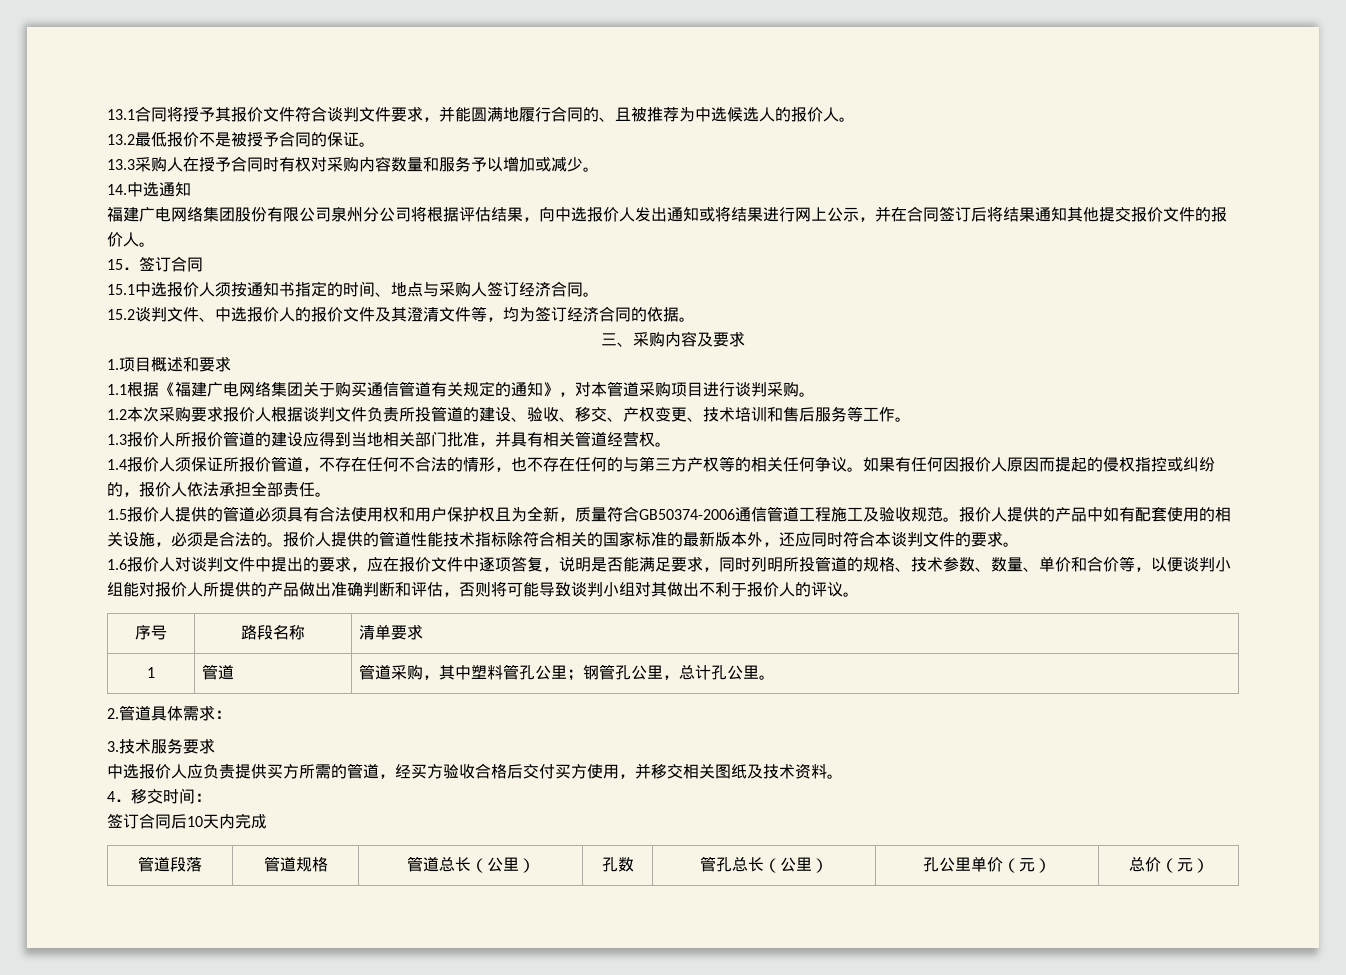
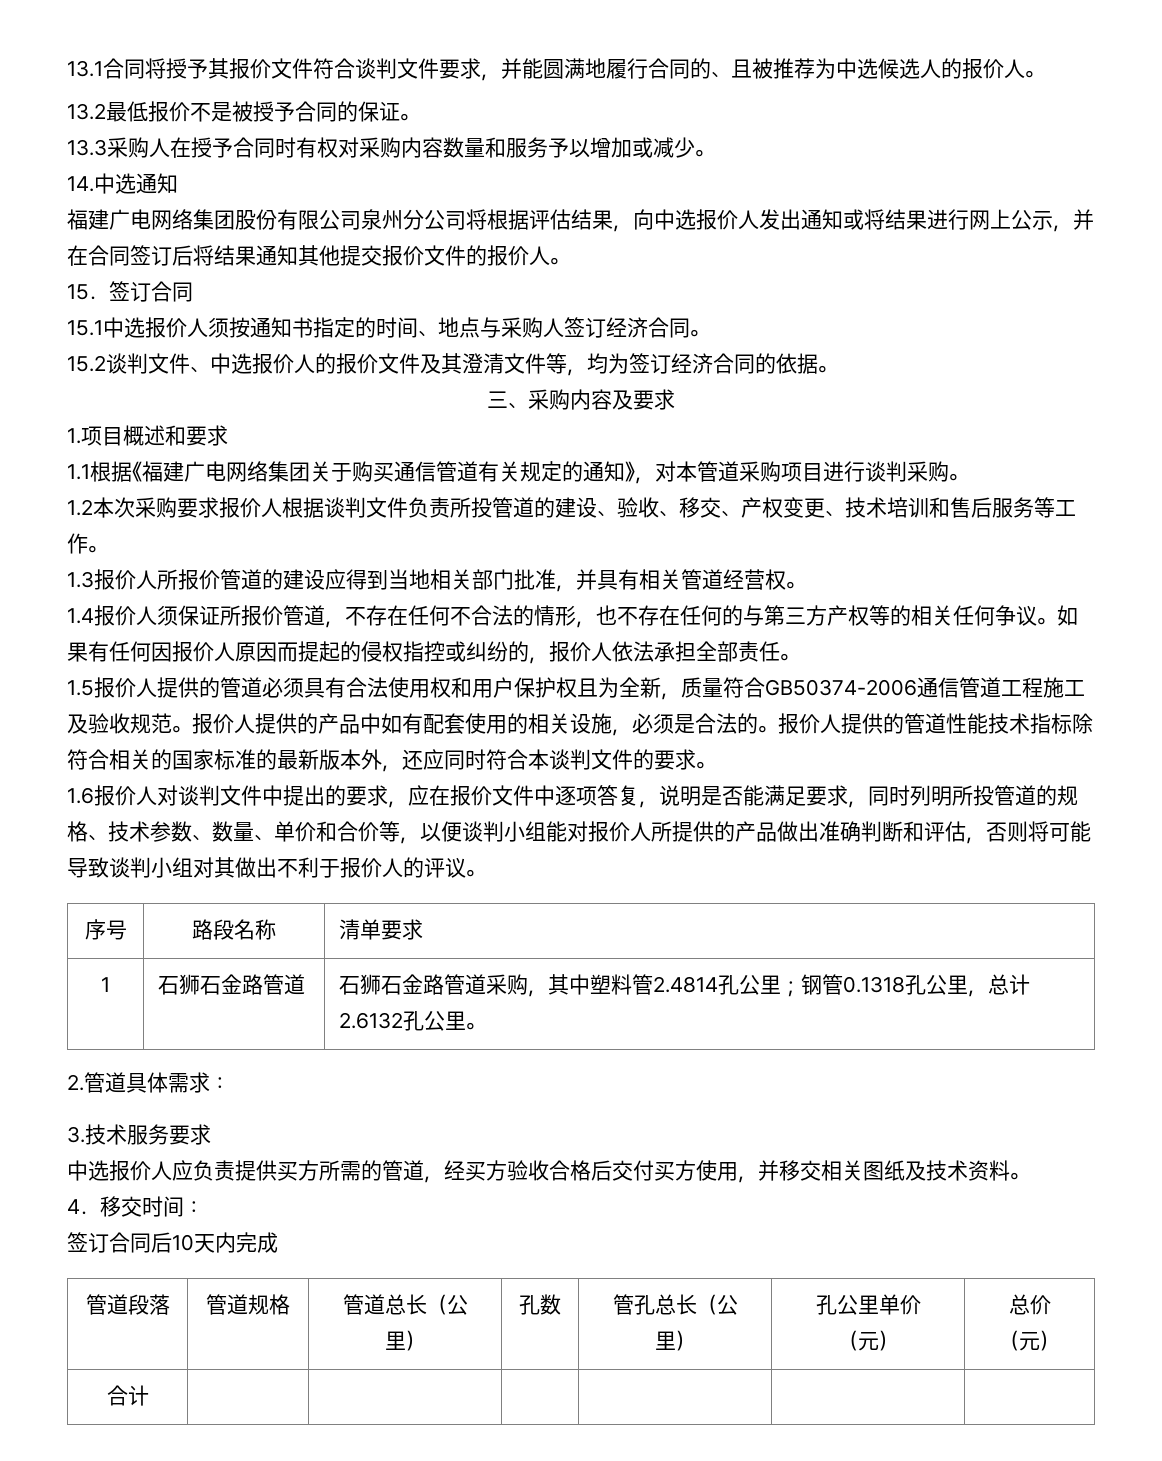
(155, 672) none -> [157,974,263,995] 石狮石金路
(234, 672) none -> [338,974,444,995] 石狮石金路
(519, 672) none -> [652,976,718,993] 2.4814
(615, 672) none -> [842,976,905,993] 0.1318
(711, 672) none -> [338,1012,403,1029] 2.6132
(1209, 865) none -> [106,1385,149,1406] // 合计 | | | | | |

